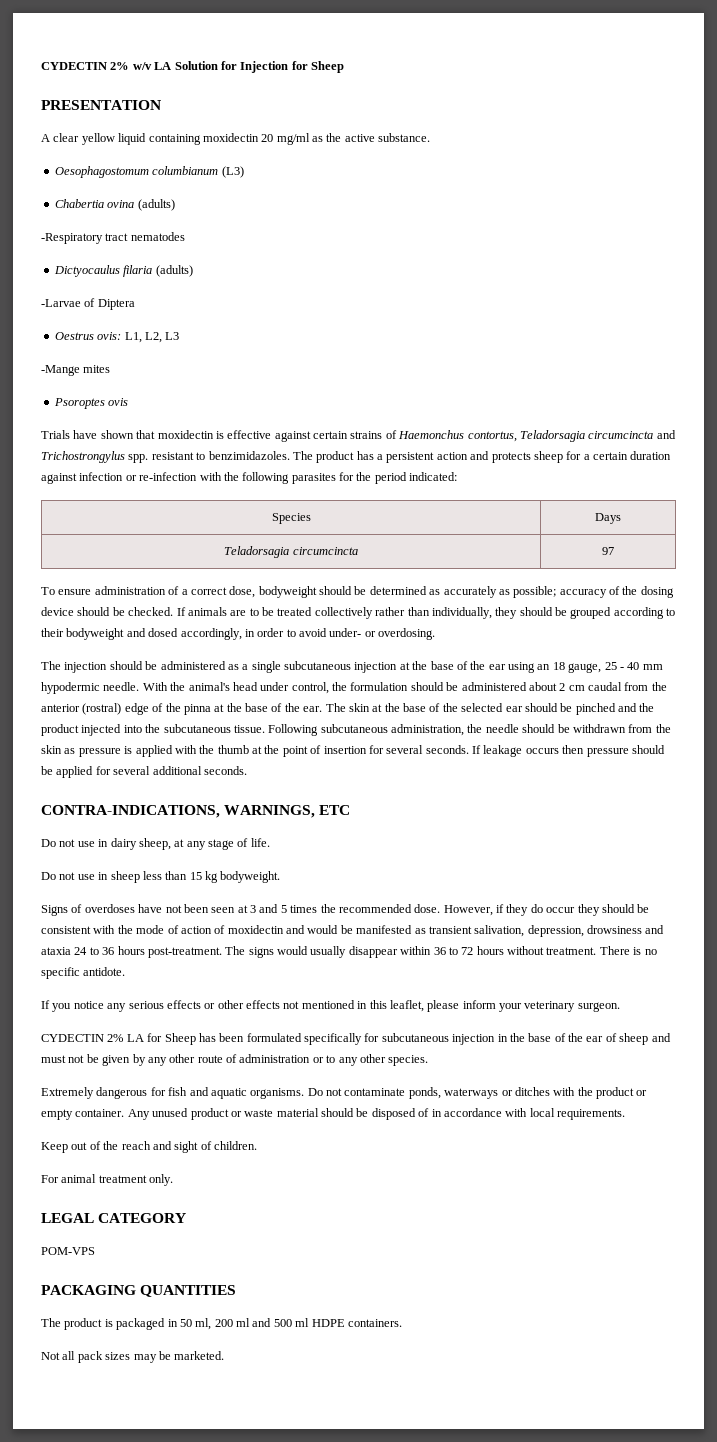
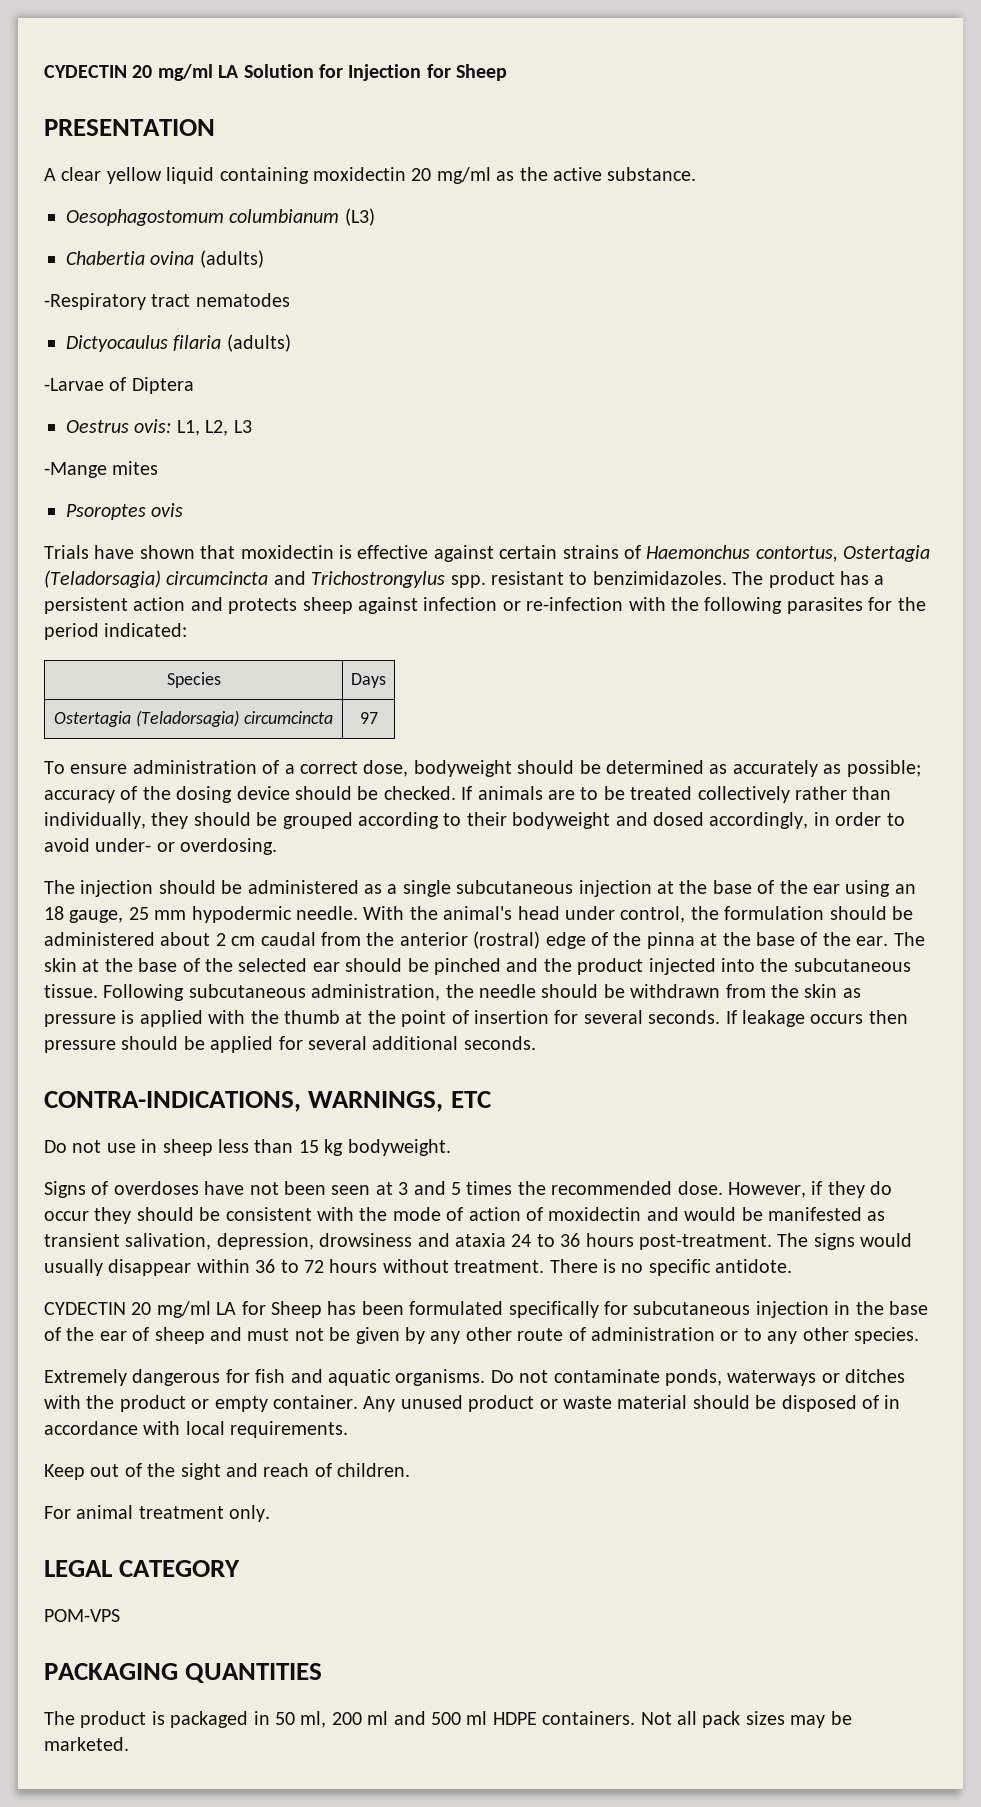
[41,62,152,70] CYDECTIN 2% w/v -> [44,64,213,81] CYDECTIN 20 mg/ml
[519,430,585,442] Teladorsagia -> [843,545,931,562] [44,570,161,588] Ostertagia (Teladorsagia)
[566,451,672,460] for a certain duration -> (353, 605) none
[224,546,290,558] Teladorsagia -> [54,710,239,727] Ostertagia (Teladorsagia)
[619,662,640,670] - 40 -> (149, 913) none
[41,838,270,850] // Do not use in dairy sheep, at any stage of life. -> (492, 1099) none
[41,1000,620,1012] [41,1034,124,1042] // If you notice any serious effects or other effects not mentioned in this leaflet, please inform your veterinary surgeon. // CYDECTIN 2% -> [44,1301,211,1318] // CYDECTIN 20 mg/ml
[121,1141,199,1153] reach and sight -> [180,1463,310,1480] sight and reach
(402, 1323) // -> (636, 1718) none

